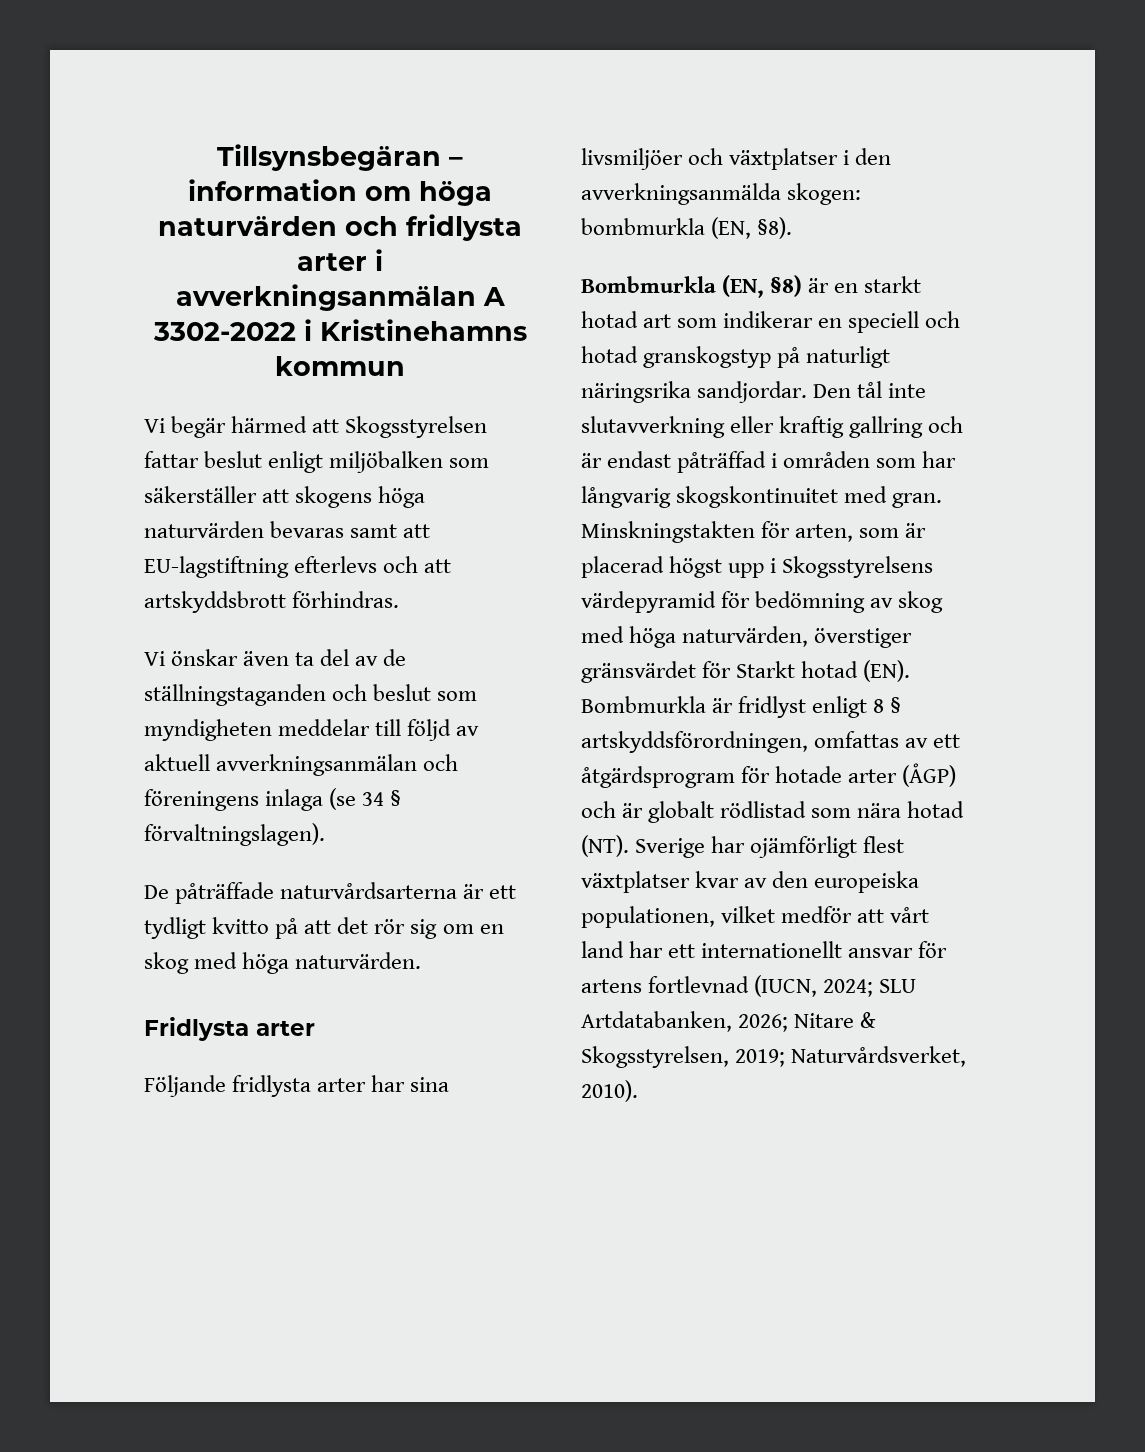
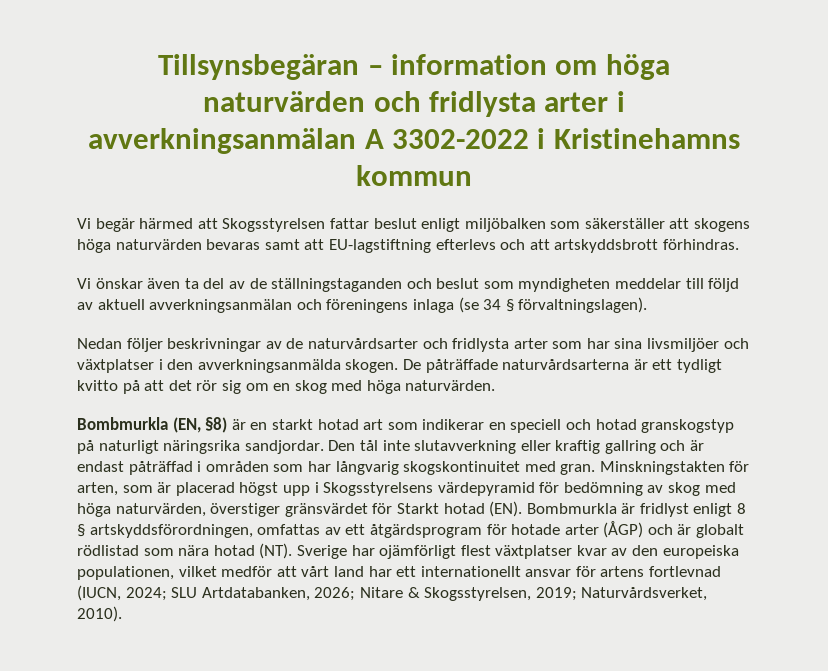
(325, 834) none -> [77,338,749,352] [77,359,399,373] Nedan följer beskrivningar av de naturvårdsarter och fridlysta arter som har sina livsmiljöer och växtplatser i den avverkningsanmälda skogen.
[144,1017,315,1041] [144,1075,450,1097] [581,148,892,170] [581,183,862,205] [581,217,793,239] // Fridlysta arter // Följande fridlysta arter har sina livsmiljöer och växtplatser i den avverkningsanmälda skogen: bombmurkla (EN, §8). -> (496, 385) none

